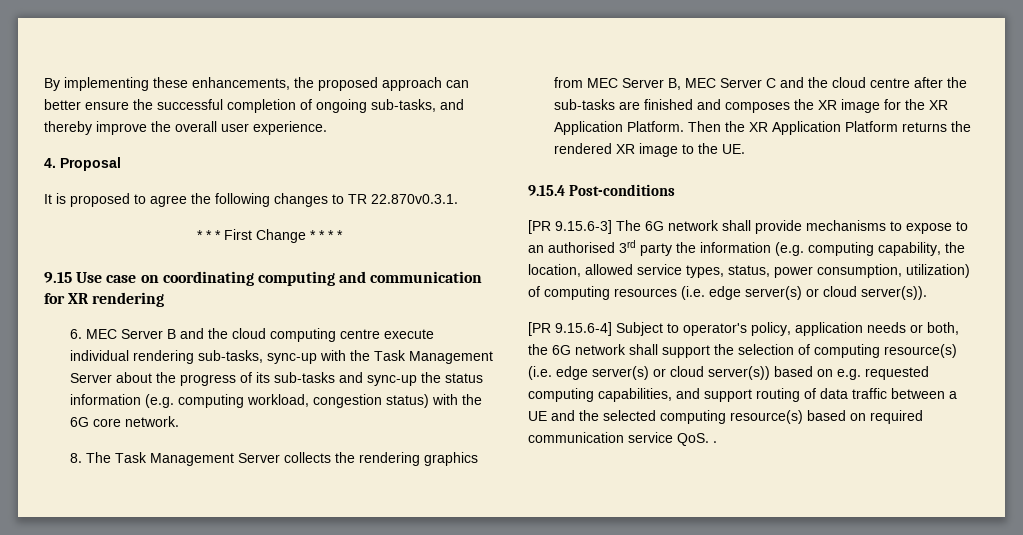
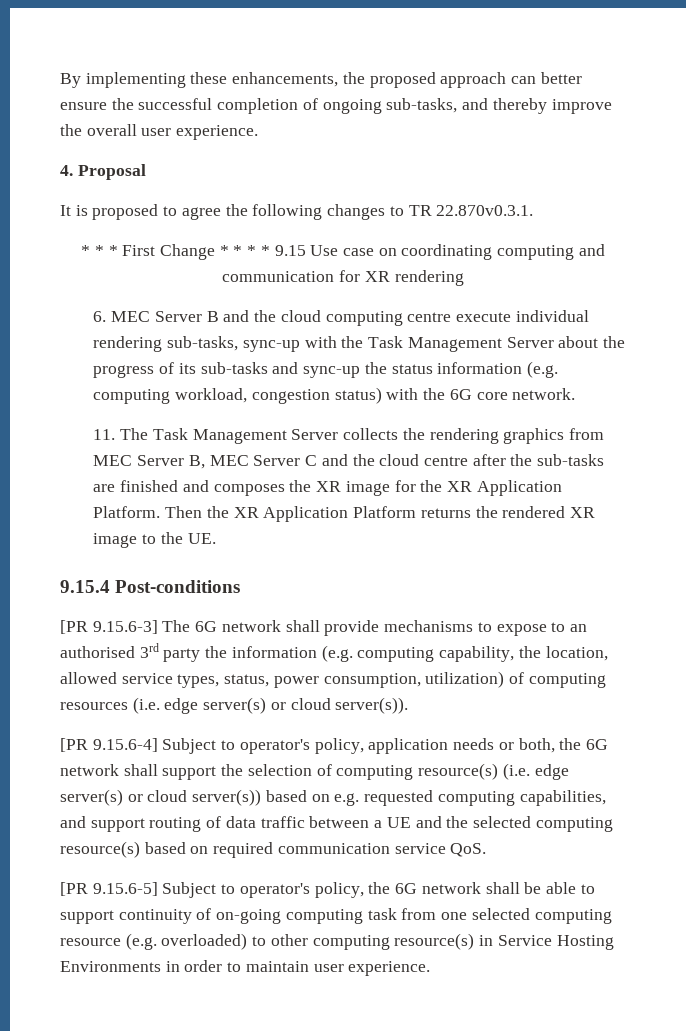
(343, 235) // -> (270, 250) none
[69,453,82,463] 8. -> [93,429,116,440] 11.
[713,441,717,443] . -> [60,882,595,898] [60,908,612,924] [60,933,614,950] [60,960,431,976] // [PR 9.15.6-5] Subject to operator's policy, the 6G network shall be able to support continuity of on-going computing task from one selected computing resource (e.g. overloaded) to other computing resource(s) in Service Hosting Environments in order to maintain user experience.

